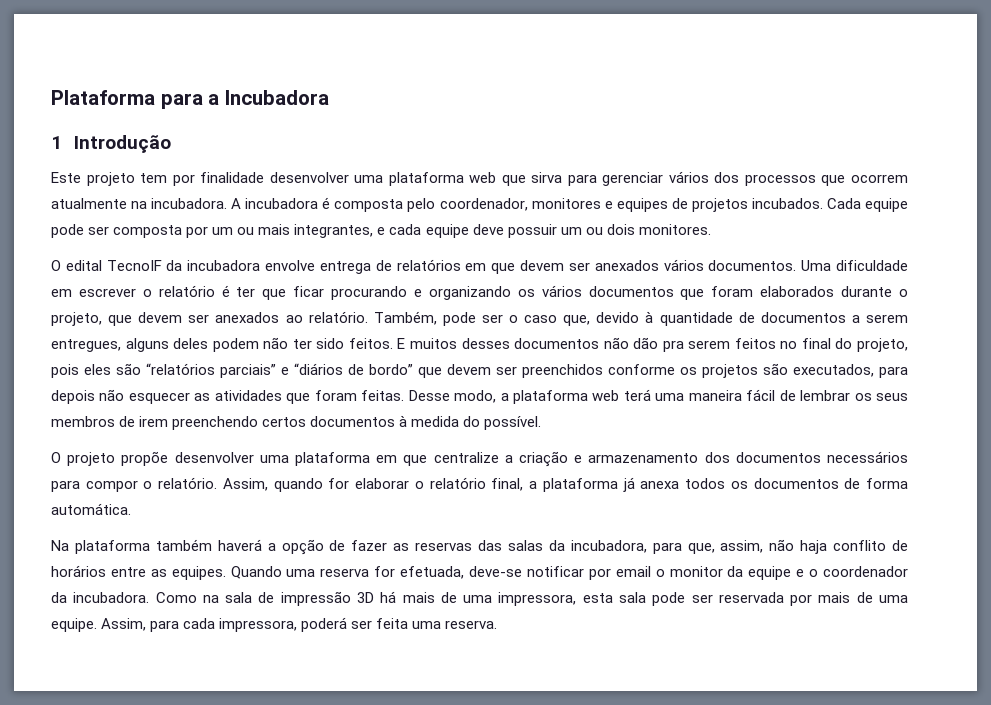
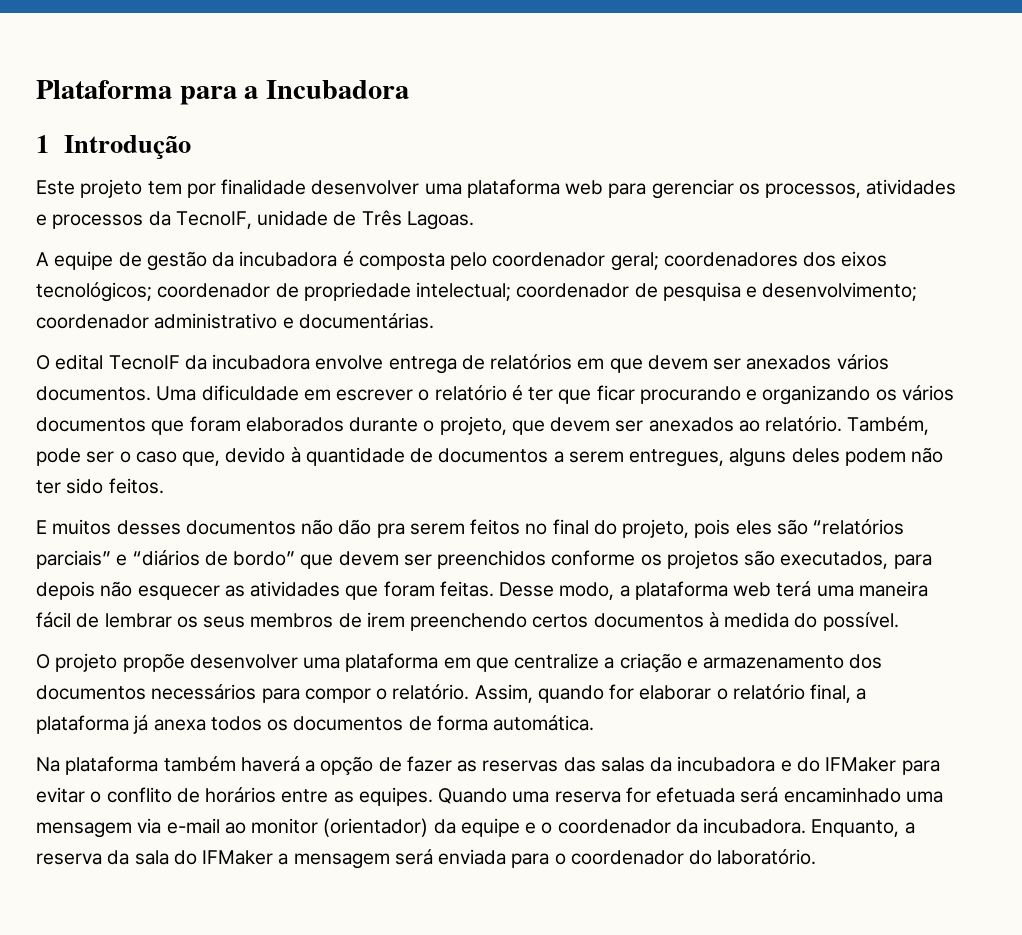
[501,171,908,186] [51,197,908,212] [51,224,711,238] que sirva para gerenciar vários dos processos que ocorrem atualmente na incubadora. A incubadora é composta pelo coordenador, monitores e equipes de projetos incubados. Cada equipe pode ser composta por um ou mais integrantes, e cada equipe deve possuir um ou dois monitores. -> [608,179,957,199] [36,210,474,230] [36,251,888,271] [36,282,918,302] [36,313,434,329] para gerenciar os processos, atividades e processos da TecnoIF, unidade de Três Lagoas. // A equipe de gestão da incubadora é composta pelo coordenador geral; coordenadores dos eixos tecnológicos; coordenador de propriedade intelectual; coordenador de pesquisa e desenvolvimento; coordenador administrativo e documentárias.
(393, 343) none -> (164, 486) //
[570,539,828,554] incubadora, para que, assim, não haja -> [677,756,940,775] [36,787,102,803] incubadora e do IFMaker para evitar o
[400,566,723,580] efetuada, deve-se notificar por email o monitor -> [656,787,943,803] [36,818,429,838] efetuada será encaminhado uma mensagem via e-mail ao monitor (orientador)
[155,591,909,606] [51,617,498,632] Como na sala de impressão 3D há mais de uma impressora, esta sala pode ser reservada por mais de uma equipe. Assim, para cada impressora, poderá ser feita uma reserva. -> [811,819,915,837] [36,849,817,869] Enquanto, a reserva da sala do IFMaker a mensagem será enviada para o coordenador do laboratório.

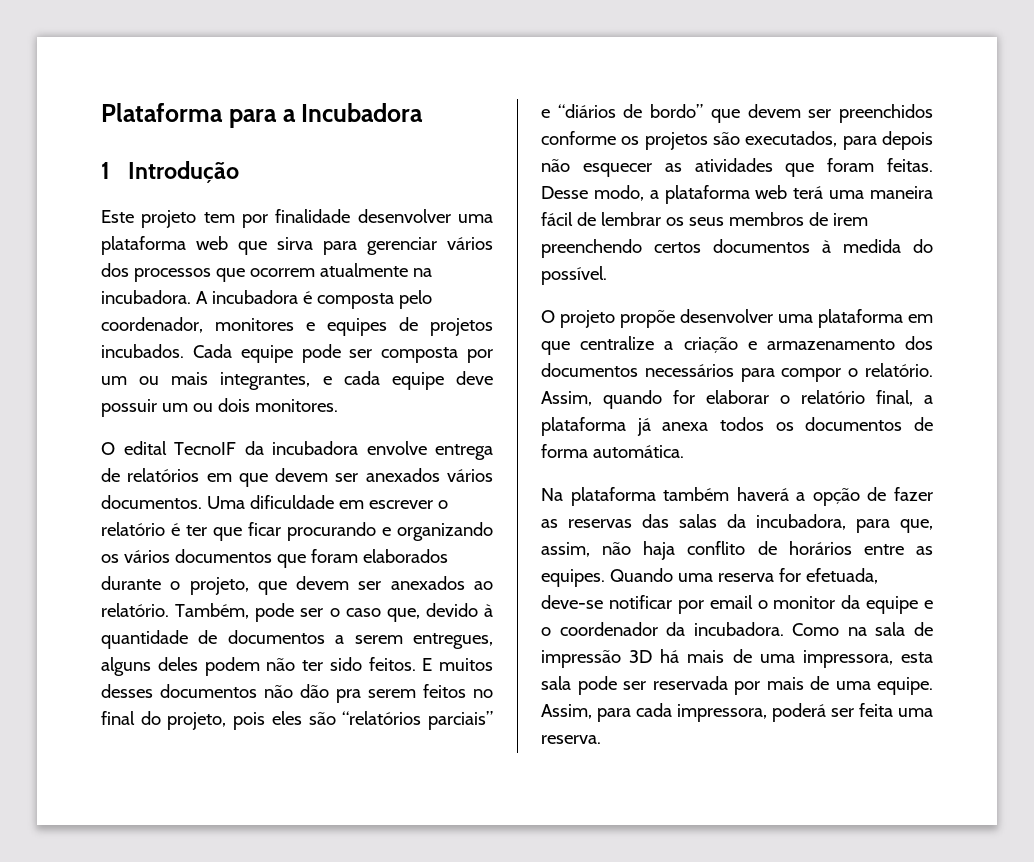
[608,179,957,199] [36,210,474,230] [36,251,888,271] [36,282,918,302] [36,313,434,329] para gerenciar os processos, atividades e processos da TecnoIF, unidade de Três Lagoas. // A equipe de gestão da incubadora é composta pelo coordenador geral; coordenadores dos eixos tecnológicos; coordenador de propriedade intelectual; coordenador de pesquisa e desenvolvimento; coordenador administrativo e documentárias. -> [238,237,493,255] [101,263,432,282] [101,290,432,309] [101,317,493,336] [101,344,493,363] [101,371,494,390] [101,398,338,417] que sirva para gerenciar vários dos processos que ocorrem atualmente na incubadora. A incubadora é composta pelo coordenador, monitores e equipes de projetos incubados. Cada equipe pode ser composta por um ou mais integrantes, e cada equipe deve possuir um ou dois monitores.
(164, 486) // -> (416, 664) none
[677,756,940,775] [36,787,102,803] incubadora e do IFMaker para evitar o -> [756,514,933,533] [541,541,676,560] incubadora, para que, assim, não haja
[656,787,943,803] [36,818,429,838] efetuada será encaminhado uma mensagem via e-mail ao monitor (orientador) -> [805,568,878,584] [541,595,836,614] efetuada, deve-se notificar por email o monitor
[811,819,915,837] [36,849,817,869] Enquanto, a reserva da sala do IFMaker a mensagem será enviada para o coordenador do laboratório. -> [792,622,933,636] [541,649,933,668] [541,676,933,695] [541,703,933,722] [541,735,601,744] Como na sala de impressão 3D há mais de uma impressora, esta sala pode ser reservada por mais de uma equipe. Assim, para cada impressora, poderá ser feita uma reserva.

